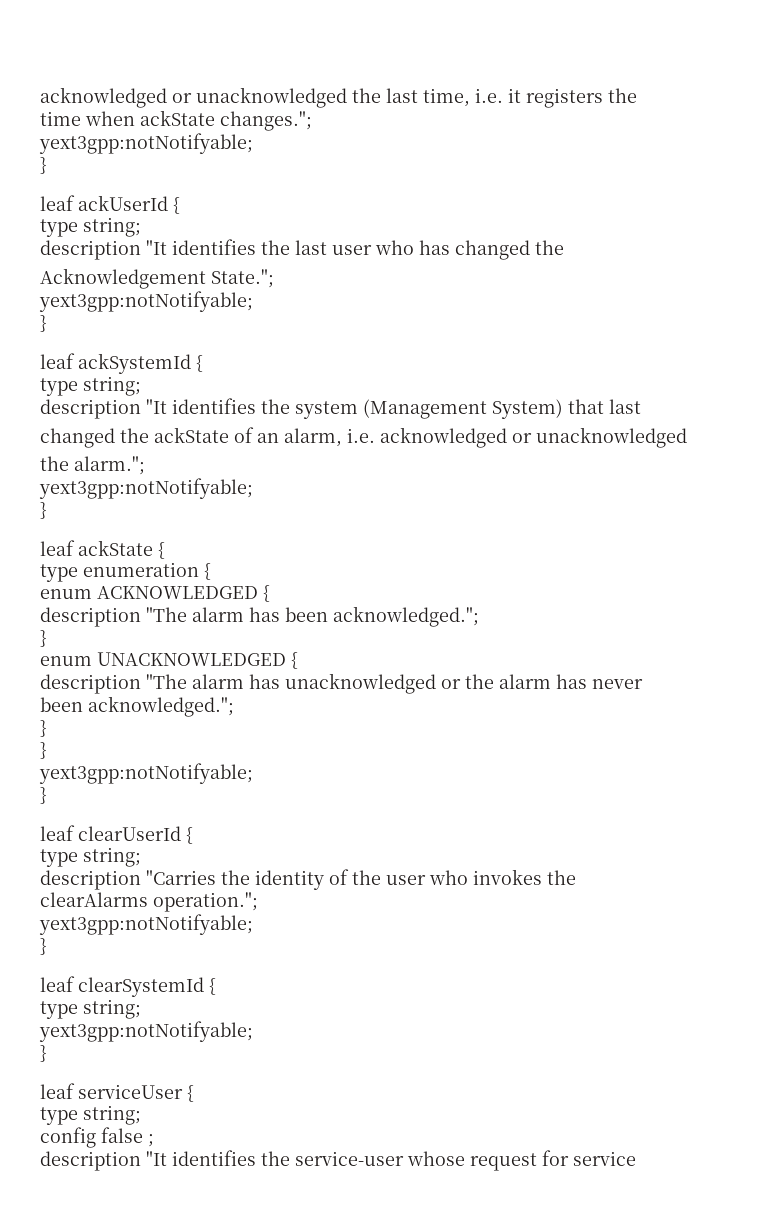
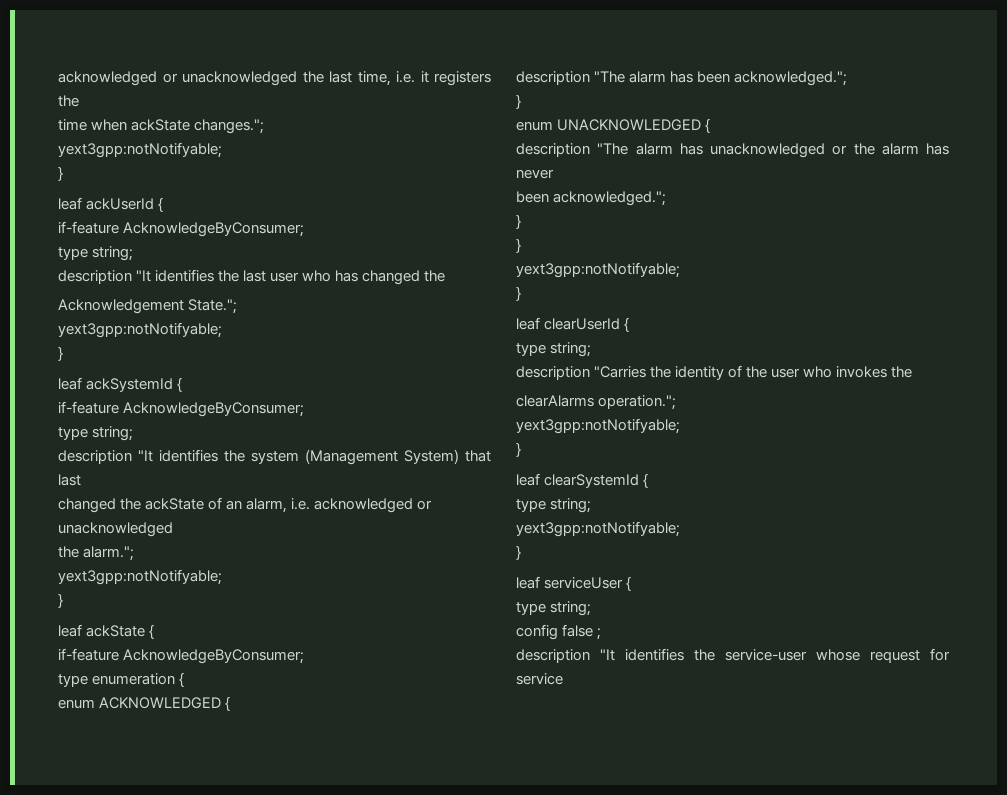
(180, 205) none -> [58,221,305,237] // if-feature AcknowledgeByConsumer;
(203, 363) none -> [58,401,305,417] // if-feature AcknowledgeByConsumer;
(165, 550) none -> [58,648,305,664] // if-feature AcknowledgeByConsumer;

